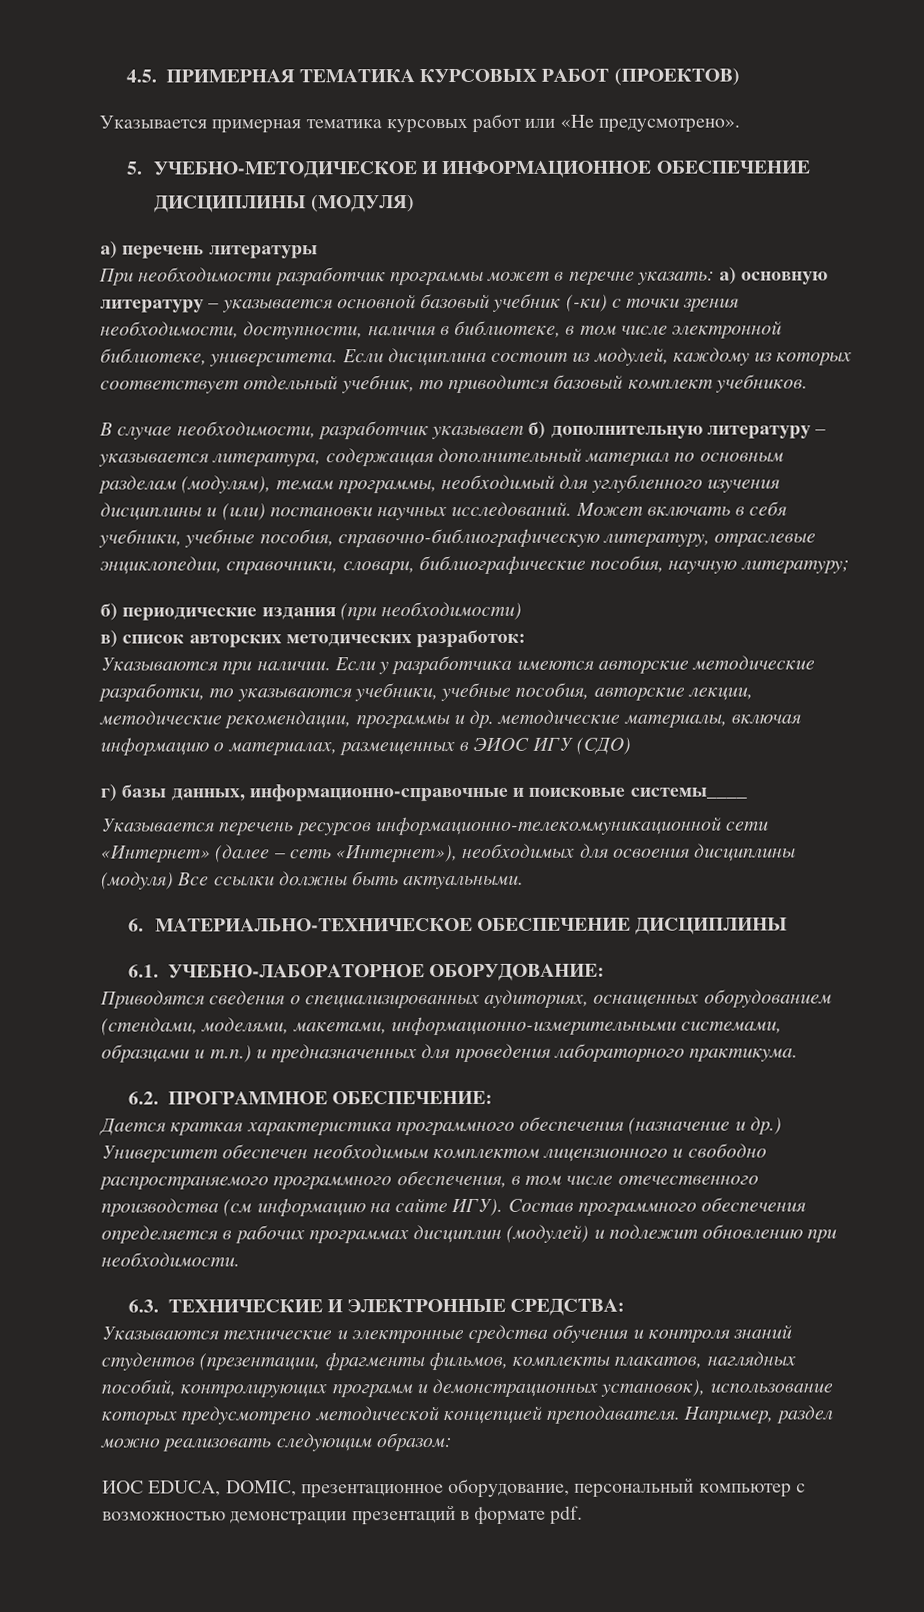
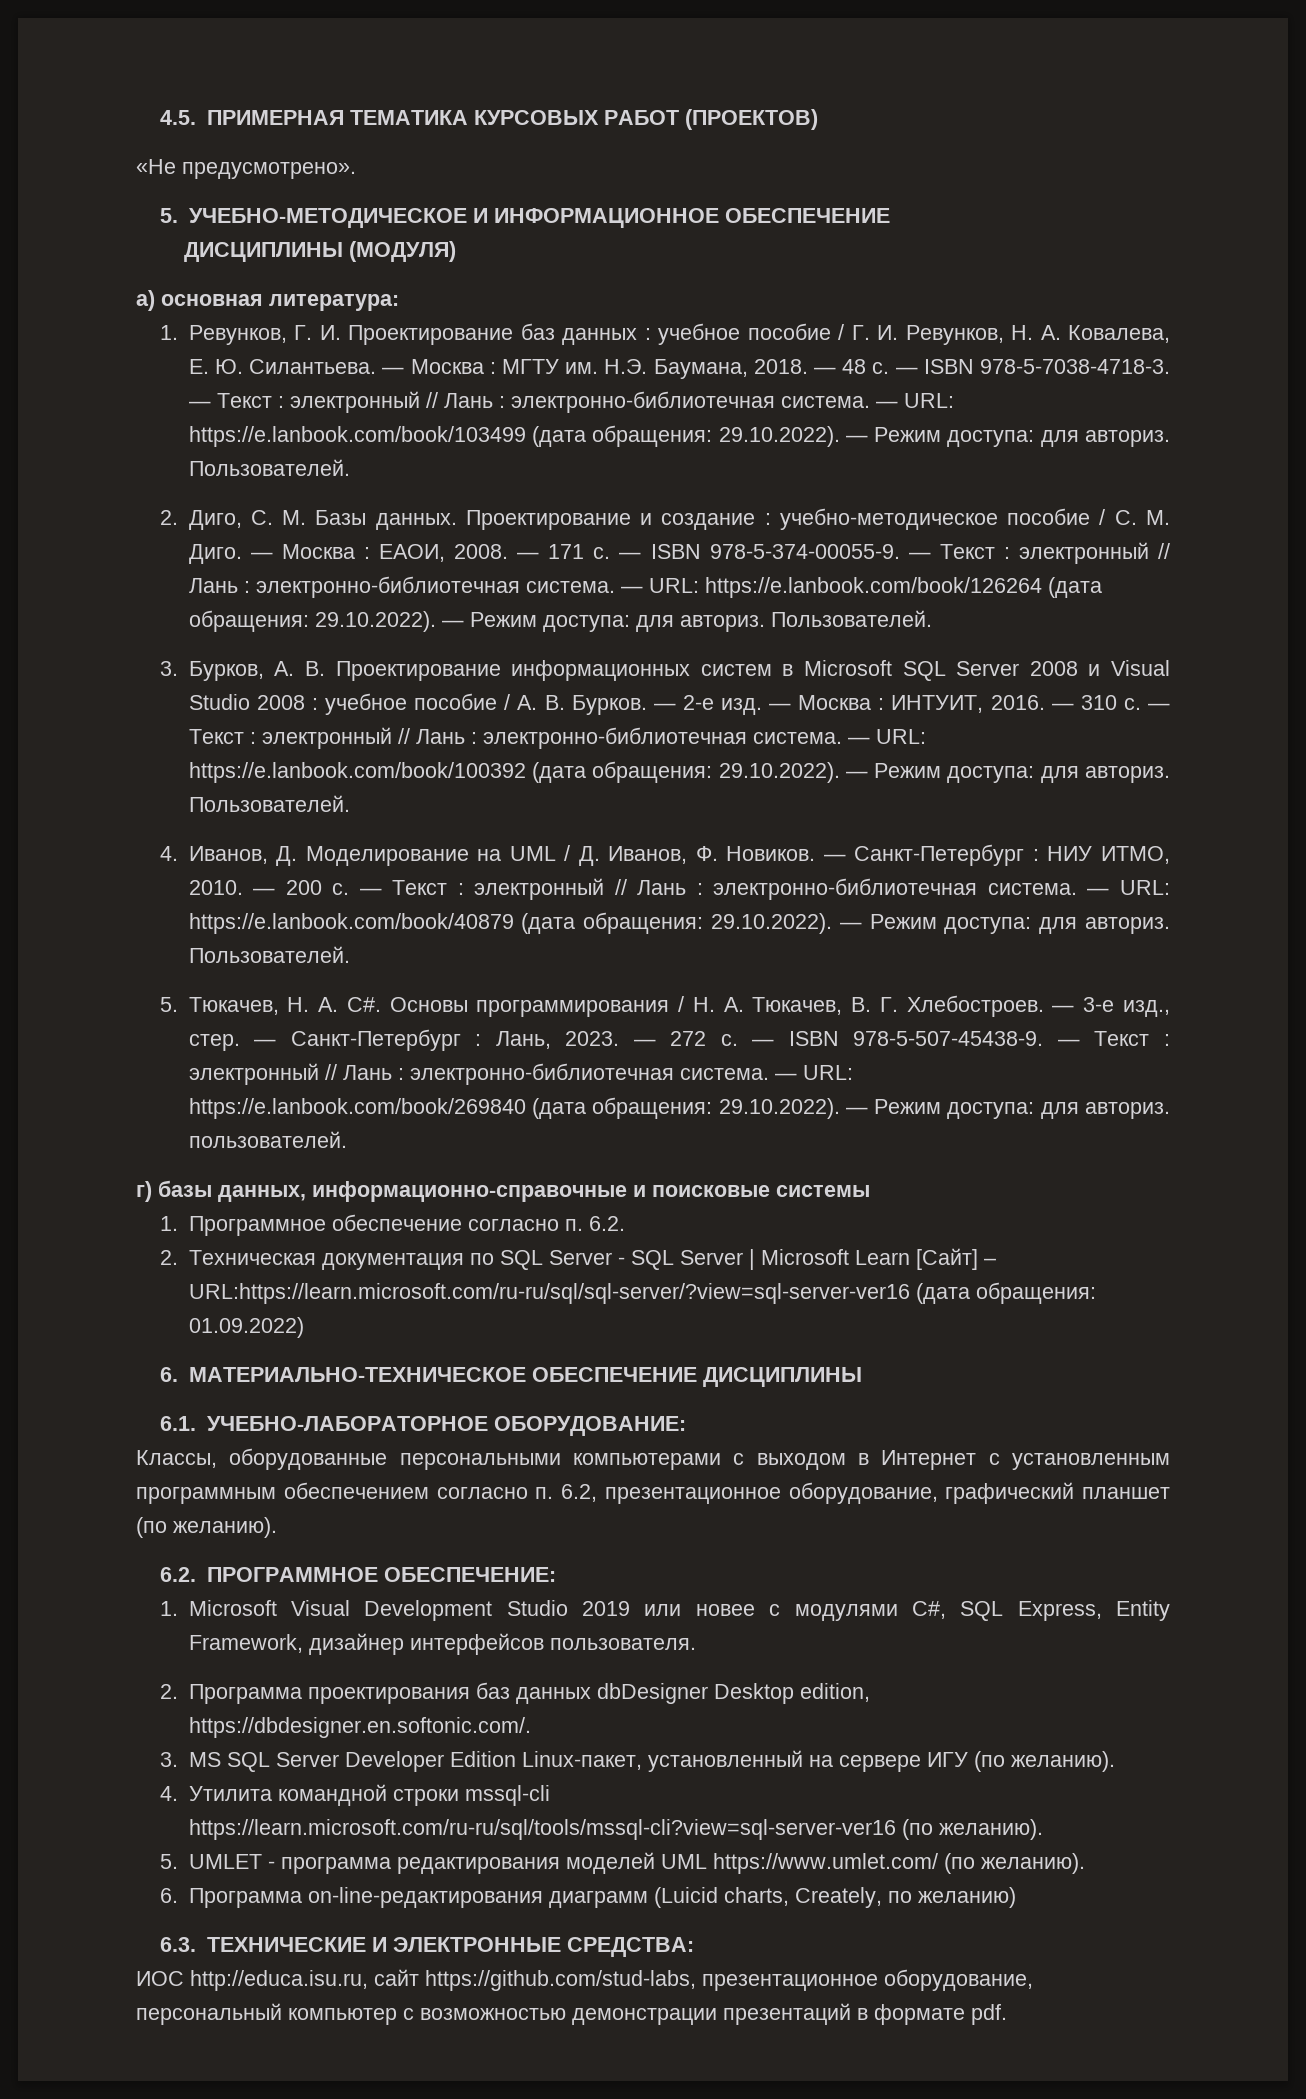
[99,113,556,134] Указывается примерная тематика курсовых работ или -> (818, 119) none
[122,245,318,259] [99,266,829,286] [100,293,740,313] [100,320,783,340] [100,347,853,367] [100,374,808,394] [99,420,827,440] [98,447,784,467] [98,474,780,494] [100,501,788,521] [98,528,817,548] [100,555,850,575] [100,601,523,621] [100,629,527,648] [100,655,816,675] [98,682,753,702] [99,709,801,729] [100,736,631,756] перечень литературы // При необходимости разработчик программы может в перечне указать: а) основную литературу – указывается основной базовый учебник (-ки) с точки зрения необходимости, доступности, наличия в библиотеке, в том числе электронной библиотеке, университета. Если дисциплина состоит из модулей, каждому из которых соответствует отдельный учебник, то приводится базовый комплект учебников. // В случае необходимости, разработчик указывает б) дополнительную литературу – указывается литература, содержащая дополнительный материал по основным разделам (модулям), темам программы, необходимый для углубленного изучения дисциплины и (или) постановки научных исследований. Может включать в себя учебники, учебные пособия, справочно-библиографическую литературу, отраслевые энциклопедии, справочники, словари, библиографические пособия, научную литературу; // б) периодические издания (при необходимости) // в) список авторских методических разработок: // Указываются при наличии. Если у разработчика имеются авторские методические разработки, то указываются учебники, учебные пособия, авторские лекции, методические рекомендации, программы и др. методические материалы, включая информацию о материалах, размещенных в ЭИОС ИГУ (СДО) -> [161,294,399,311] [159,323,1170,345] [188,359,1171,379] [188,391,954,413] [188,425,1170,447] [188,459,350,476] [159,508,1170,530] [188,542,1171,564] [188,576,1102,598] [188,610,932,632] [159,660,1170,681] [188,693,1170,715] [188,727,926,749] [188,761,1170,783] [188,795,350,812] [159,844,1171,866] [188,878,1171,900] [188,912,1170,934] [188,946,350,963] [159,995,1170,1017] [188,1029,1171,1051] [188,1063,853,1085] [188,1097,1170,1119] [188,1131,347,1148] основная литература: // 1. Ревунков, Г. И. Проектирование баз данных : учебное пособие / Г. И. Ревунков, Н. А. Ковалева, Е. Ю. Силантьева. — Москва : МГТУ им. Н.Э. Баумана, 2018. — 48 с. — ISBN 978-5-7038-4718-3. — Текст : электронный // Лань : электронно-библиотечная система. — URL: https://e.lanbook.com/book/103499 (дата обращения: 29.10.2022). — Режим доступа: для авториз. Пользователей. // 2. Диго, С. М. Базы данных. Проектирование и создание : учебно-методическое пособие / С. М. Диго. — Москва : ЕАОИ, 2008. — 171 с. — ISBN 978-5-374-00055-9. — Текст : электронный // Лань : электронно-библиотечная система. — URL: https://e.lanbook.com/book/126264 (дата обращения: 29.10.2022). — Режим доступа: для авториз. Пользователей. // 3. Бурков, А. В. Проектирование информационных систем в Microsoft SQL Server 2008 и Visual Studio 2008 : учебное пособие / А. В. Бурков. — 2-е изд. — Москва : ИНТУИТ, 2016. — 310 с. — Текст : электронный // Лань : электронно-библиотечная система. — URL: https://e.lanbook.com/book/100392 (дата обращения: 29.10.2022). — Режим доступа: для авториз. Пользователей. // 4. Иванов, Д. Моделирование на UML / Д. Иванов, Ф. Новиков. — Санкт-Петербург : НИУ ИТМО, 2010. — 200 с. — Текст : электронный // Лань : электронно-библиотечная система. — URL: https://e.lanbook.com/book/40879 (дата обращения: 29.10.2022). — Режим доступа: для авториз. Пользователей. // 5. Тюкачев, Н. А. C#. Основы программирования / Н. А. Тюкачев, В. Г. Хлебостроев. — 3-е изд., стер. — Санкт-Петербург : Лань, 2023. — 272 с. — ISBN 978-5-507-45438-9. — Текст : электронный // Лань : электронно-библиотечная система. — URL: https://e.lanbook.com/book/269840 (дата обращения: 29.10.2022). — Режим доступа: для авториз. пользователей.
[629,787,747,799] [101,816,770,836] [101,843,797,863] [101,871,525,890] системы____ // Указывается перечень ресурсов информационно-телекоммуникационной сети «Интернет» (далее – сеть «Интернет»), необходимых для освоения дисциплины (модуля) Все ссылки должны быть актуальными. -> [776,1185,870,1197] [159,1214,625,1236] [159,1248,996,1270] [188,1282,1096,1304] [188,1317,304,1338] системы // 1. Программное обеспечение согласно п. 6.2. // 2. Техническая документация по SQL Server - SQL Server | Microsoft Learn [Сайт] – URL:https://learn.microsoft.com/ru-ru/sql/sql-server/?view=sql-server-ver16 (дата обращения: 01.09.2022)
[100,989,832,1009] [101,1016,783,1036] [101,1043,799,1063] [127,1090,493,1105] [98,1116,782,1136] [101,1143,767,1163] [99,1170,759,1190] [101,1197,807,1217] [101,1224,838,1244] [101,1252,240,1267] Приводятся сведения о специализированных аудиториях, оснащенных оборудованием (стендами, моделями, макетами, информационно-измерительными системами, образцами и т.п.) и предназначенных для проведения лабораторного практикума. // 6.2. ПРОГРАММНОЕ ОБЕСПЕЧЕНИЕ: // Дается краткая характеристика программного обеспечения (назначение и др.) Университет обеспечен необходимым комплектом лицензионного и свободно распространяемого программного обеспечения, в том числе отечественного производства (см информацию на сайте ИГУ). Состав программного обеспечения определяется в рабочих программах дисциплин (модулей) и подлежит обновлению при необходимости. -> [136,1448,1171,1470] [136,1482,1170,1504] [136,1517,277,1538] [159,1567,556,1582] [159,1600,1170,1621] [188,1633,696,1655] [159,1682,870,1704] [188,1717,531,1738] [159,1750,1115,1772] [159,1784,550,1806] [188,1819,1043,1840] [159,1852,1085,1874] [159,1887,1016,1908] Классы, оборудованные персональными компьютерами с выходом в Интернет с установленным программным обеспечением согласно п. 6.2, презентационное оборудование, графический планшет (по желанию). // 6.2. ПРОГРАММНОЕ ОБЕСПЕЧЕНИЕ: // 1. Microsoft Visual Development Studio 2019 или новее с модулями C#, SQL Express, Entity Framework, дизайнер интерфейсов пользователя. // 2. Программа проектирования баз данных dbDesigner Desktop edition, https://dbdesigner.en.softonic.com/. // 3. MS SQL Server Developer Edition Linux-пакет, установленный на сервере ИГУ (по желанию). // 4. Утилита командной строки mssql-cli https://learn.microsoft.com/ru-ru/sql/tools/mssql-cli?view=sql-server-ver16 (по желанию). // 5. UMLET - программа редактирования моделей UML https://www.umlet.com/ (по желанию). // 6. Программа on-line-редактирования диаграмм (Luicid charts, Creately, по желанию)
[101,1324,793,1344] [101,1351,796,1371] [101,1378,833,1398] [101,1405,833,1425] [100,1433,453,1452] [102,1480,297,1497] Указываются технические и электронные средства обучения и контроля знаний студентов (презентации, фрагменты фильмов, комплекты плакатов, наглядных пособий, контролирующих программ и демонстрационных установок), использование которых предусмотрено методической концепцией преподавателя. Например, раздел можно реализовать следующим образом: // ИОС EDUCA, DOMIC, -> [136,1969,696,1991] ИОС http://educa.isu.ru, cайт https://github.com/stud-labs,

